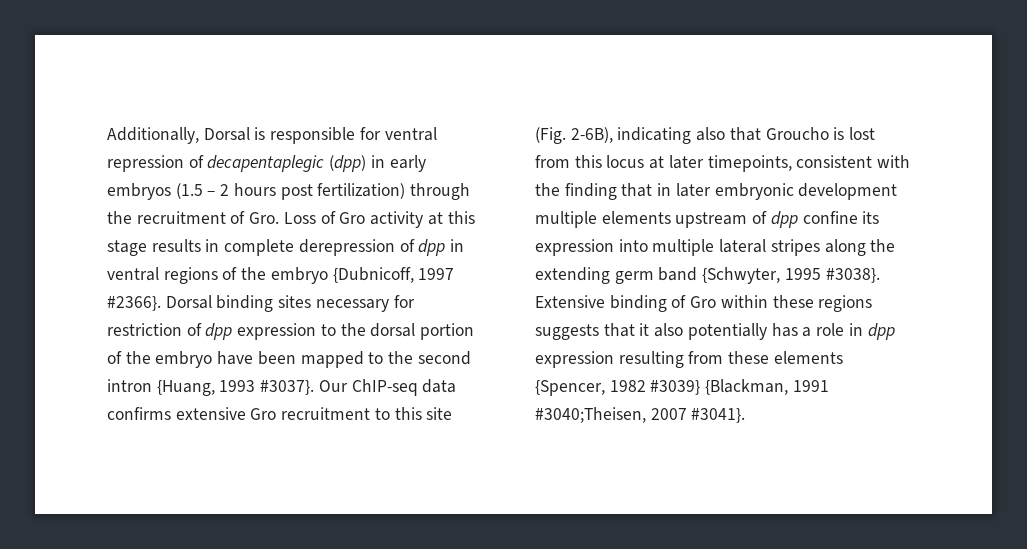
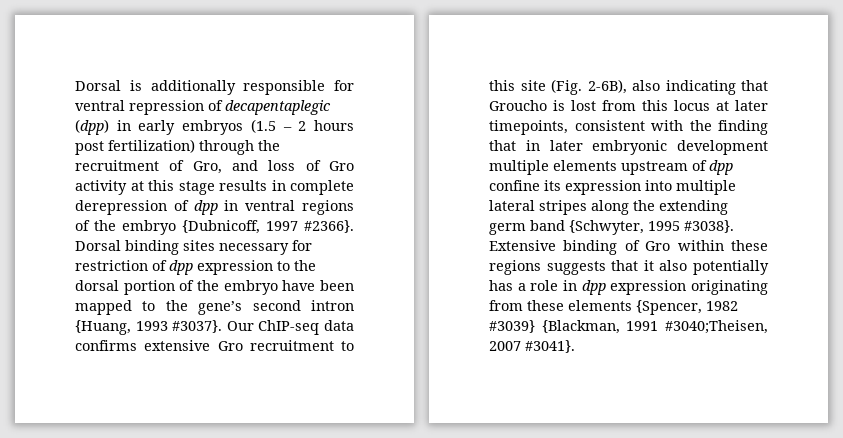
[107,127,199,144] Additionally, -> (75, 85) none
(266, 133) none -> [150,80,236,95] additionally
[249,212,316,224] Gro. Loss -> [192,160,296,174] Gro, and loss
(414, 357) none -> [198,301,243,315] gene’s
[617,127,726,144] indicating also -> [632,80,736,95] also indicating
[618,351,684,368] resulting -> [691,280,768,295] originating

